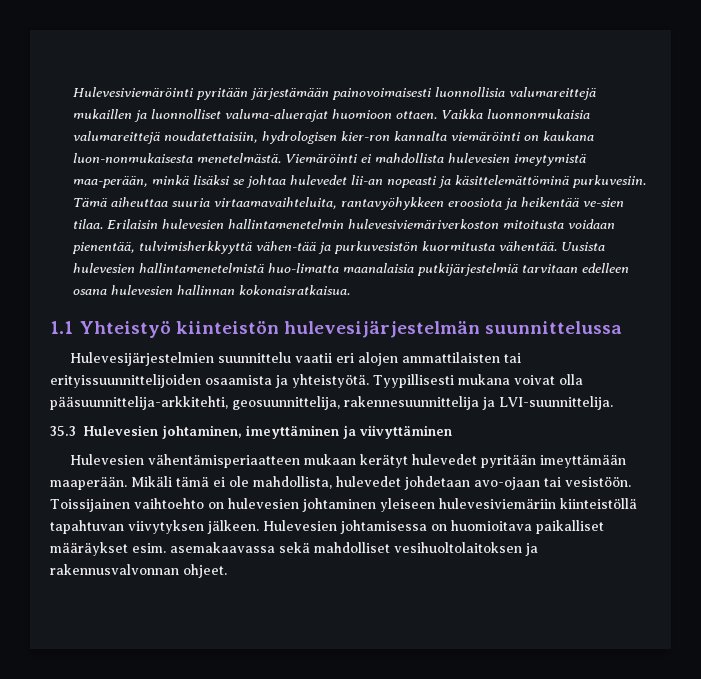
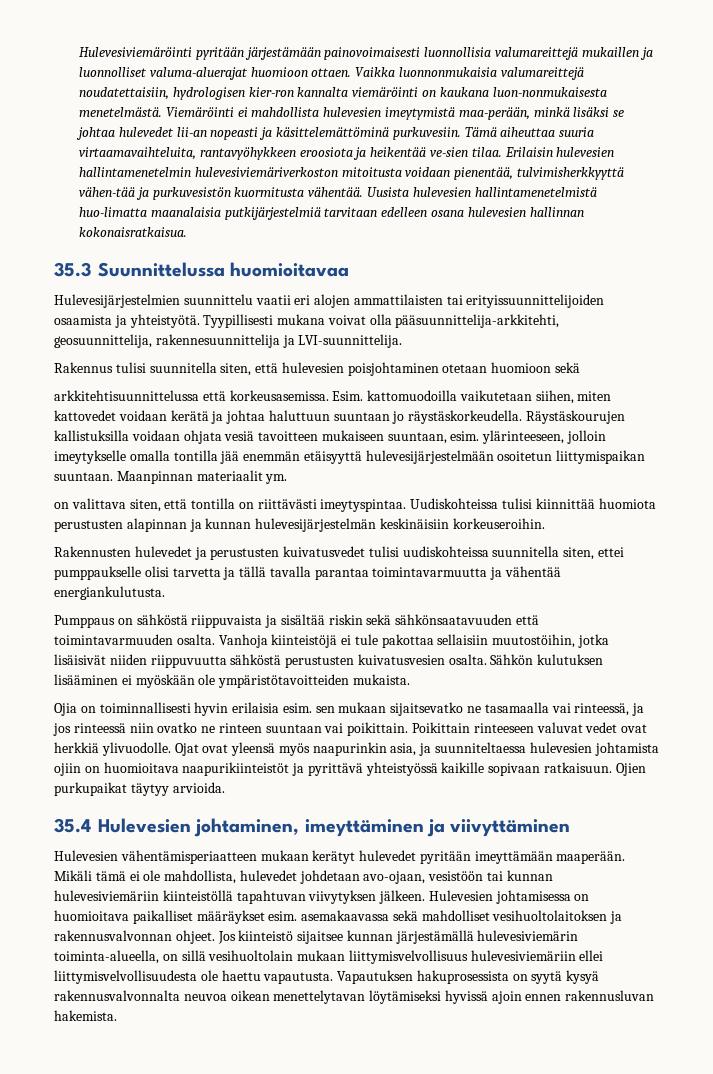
[50,321,623,338] 1.1 Yhteistyö kiinteistön hulevesijärjestelmän suunnittelussa -> [54,262,350,277] 35.3 Suunnittelussa huomioitavaa
[50,426,76,436] 35.3 -> [54,362,581,376] [54,390,612,404] [54,410,626,424] [54,430,607,444] [54,450,646,464] [54,470,288,484] [54,498,656,512] [54,518,545,532] [54,546,625,560] [54,566,562,580] [54,586,165,600] [54,614,540,628] [54,634,610,648] [54,654,604,668] [54,674,410,688] [54,702,645,716] [53,722,648,736] [54,742,659,756] [54,762,646,776] [54,782,225,796] [54,818,91,833] Rakennus tulisi suunnitella siten, että hulevesien poisjohtaminen otetaan huomioon sekä // arkkitehtisuunnittelussa että korkeusasemissa. Esim. kattomuodoilla vaikutetaan siihen, miten kattovedet voidaan kerätä ja johtaa haluttuun suuntaan jo räystäskorkeudella. Räystäskourujen kallistuksilla voidaan ohjata vesiä tavoitteen mukaiseen suuntaan, esim. ylärinteeseen, jolloin imeytykselle omalla tontilla jää enemmän etäisyyttä hulevesijärjestelmään osoitetun liittymispaikan suuntaan. Maanpinnan materiaalit ym. // on valittava siten, että tontilla on riittävästi imeytyspintaa. Uudiskohteissa tulisi kiinnittää huomiota perustusten alapinnan ja kunnan hulevesijärjestelmän keskinäisiin korkeuseroihin. // Rakennusten hulevedet ja perustusten kuivatusvedet tulisi uudiskohteissa suunnitella siten, ettei pumppaukselle olisi tarvetta ja tällä tavalla parantaa toimintavarmuutta ja vähentää energiankulutusta. // Pumppaus on sähköstä riippuvaista ja sisältää riskin sekä sähkönsaatavuuden että toimintavarmuuden osalta. Vanhoja kiinteistöjä ei tule pakottaa sellaisiin muutostöihin, jotka lisäisivät niiden riippuvuutta sähköstä perustusten kuivatusvesien osalta. Sähkön kulutuksen lisääminen ei myöskään ole ympäristötavoitteiden mukaista. // Ojia on toiminnallisesti hyvin erilaisia esim. sen mukaan sijaitsevatko ne tasamaalla vai rinteessä, ja jos rinteessä niin ovatko ne rinteen suuntaan vai poikittain. Poikittain rinteeseen valuvat vedet ovat herkkiä ylivuodolle. Ojat ovat yleensä myös naapurinkin asia, ja suunniteltaessa hulevesien johtamista ojiin on huomioitava naapurikiinteistöt ja pyrittävä yhteistyössä kaikille sopivaan ratkaisuun. Ojien purkupaikat täytyy arvioida. // 35.4
[474,477,631,490] [50,498,435,512] avo-ojaan tai vesistöön. Toissijainen vaihtoehto on hulevesien johtaminen yleiseen -> [363,870,553,884] avo-ojaan, vesistöön tai kunnan
(227, 571) none -> [217,930,579,944] [54,950,604,964] [54,970,600,984] [54,990,655,1004] [54,1010,117,1021] Jos kiinteistö sijaitsee kunnan järjestämällä hulevesiviemärin toiminta-alueella, on sillä vesihuoltolain mukaan liittymisvelvollisuus hulevesiviemäriin ellei liittymisvelvollisuudesta ole haettu vapautusta. Vapautuksen hakuprosessista on syytä kysyä rakennusvalvonnalta neuvoa oikean menettelytavan löytämiseksi hyvissä ajoin ennen rakennusluvan hakemista.

